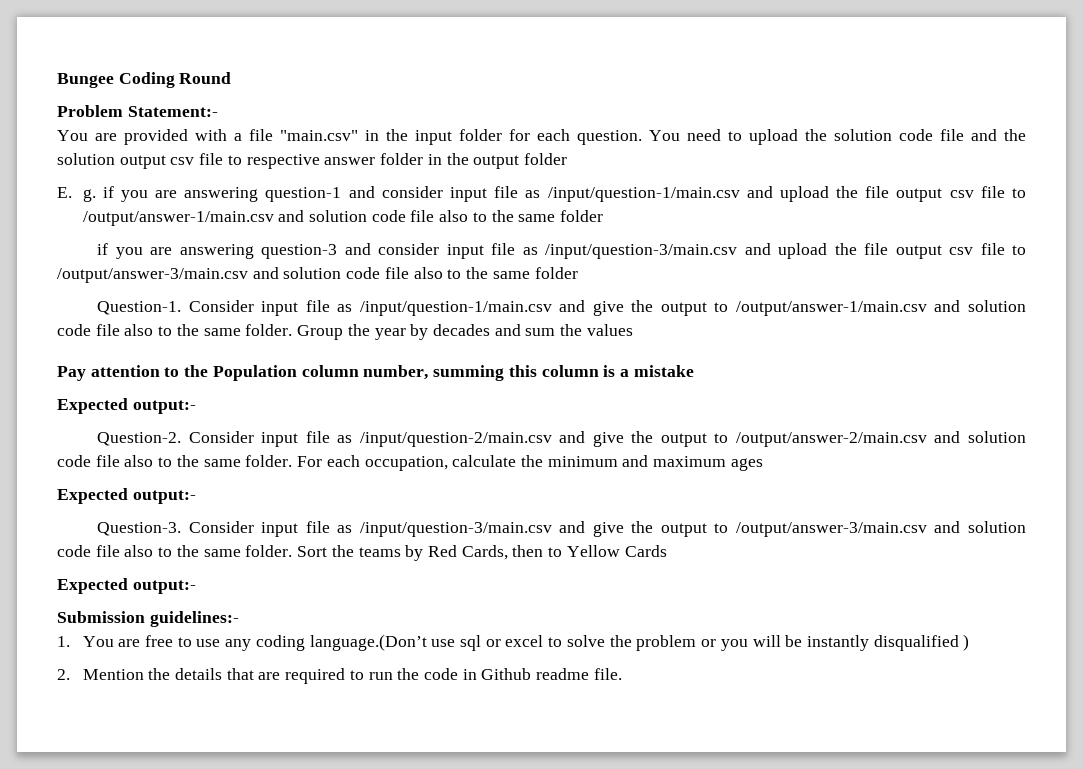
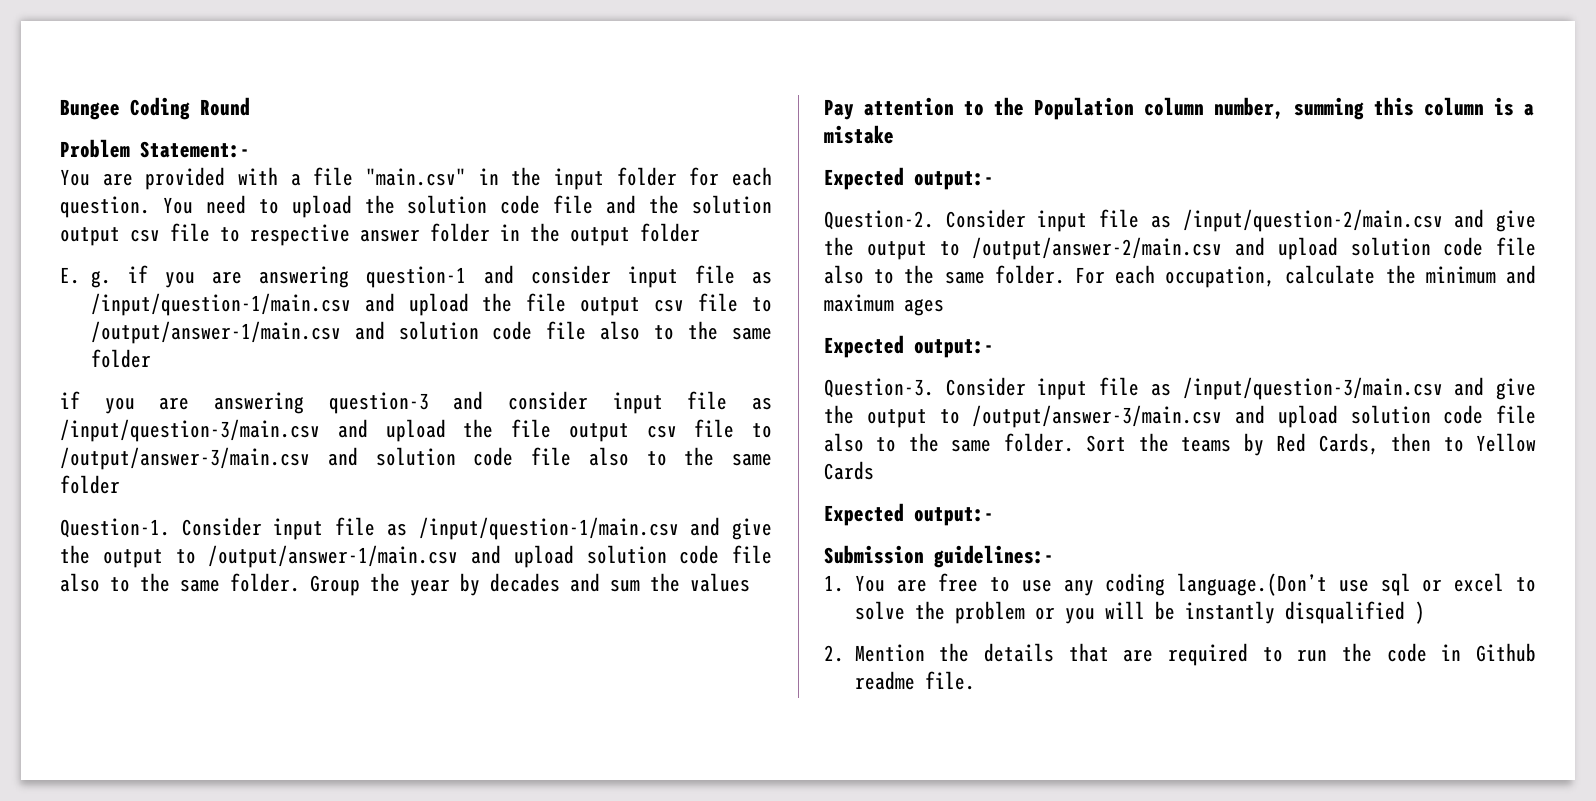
(961, 306) none -> [513,545,574,568] upload
(961, 437) none -> [1277,237,1338,260] upload
(961, 527) none -> [1277,405,1338,428] upload

